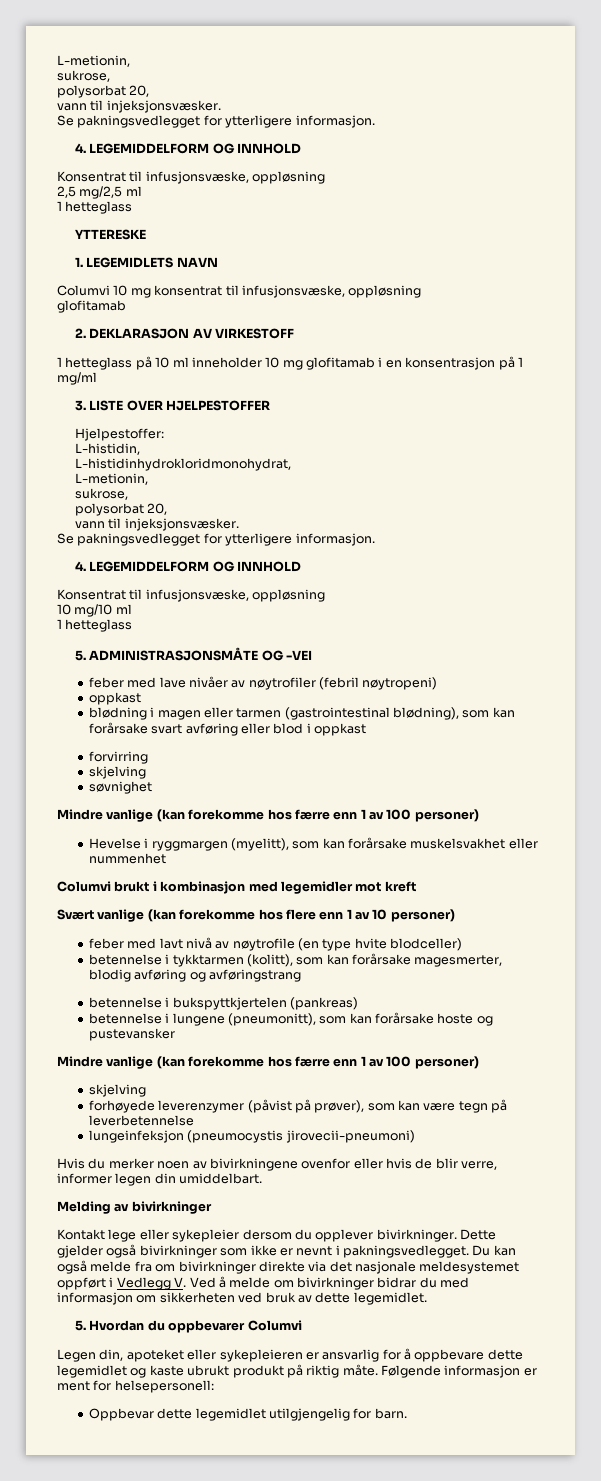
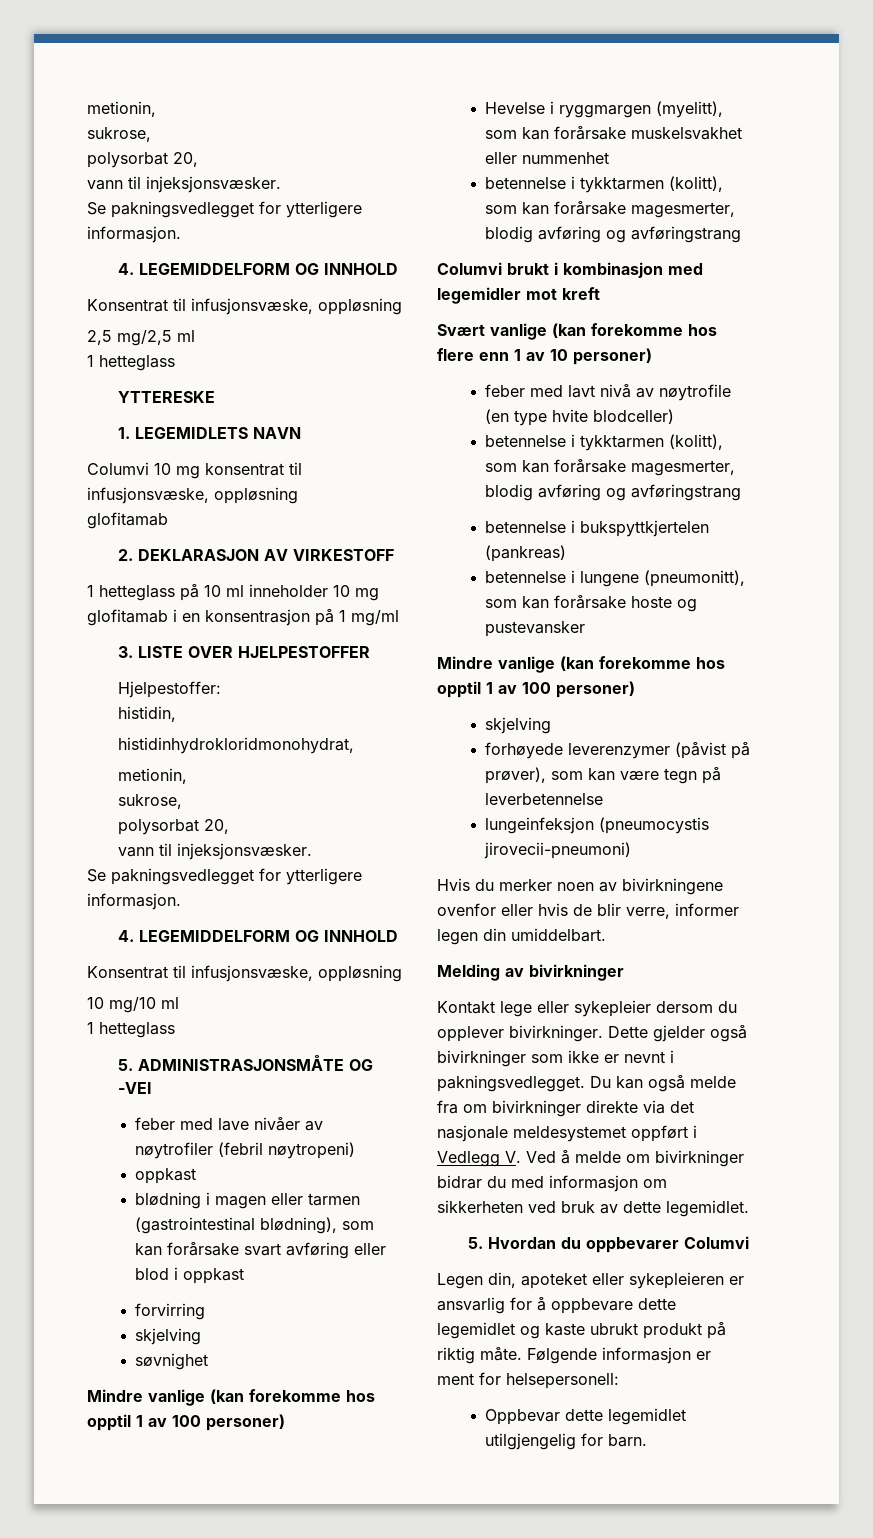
[57,55,130,67] L-metionin, -> [87,101,156,117] metionin,
[75,443,141,455] [75,458,292,471] [75,473,149,485] L-histidin, // L-histidinhydrokloridmonohydrat, // L-metionin, -> [117,706,176,722] [117,737,354,754] [117,768,187,784] histidin, // histidinhydrokloridmonohydrat, // metionin,
[294,809,358,820] færre enn -> [87,1414,131,1431] opptil
(166, 858) none -> [485,176,724,193] [485,201,736,218] [485,226,742,243] // betennelse i tykktarmen (kolitt), som kan forårsake magesmerter, blodig avføring og avføringstrang
[294,1056,358,1067] færre enn -> [437,681,481,698] opptil

